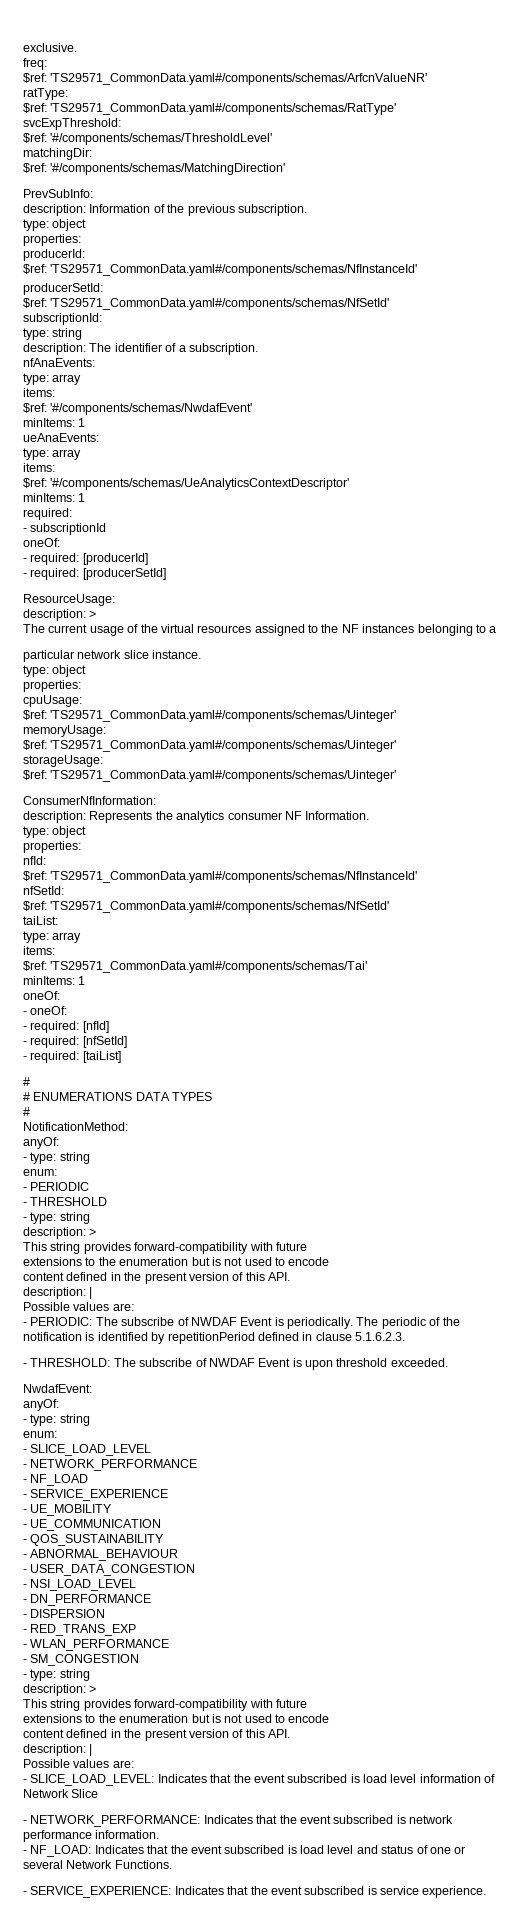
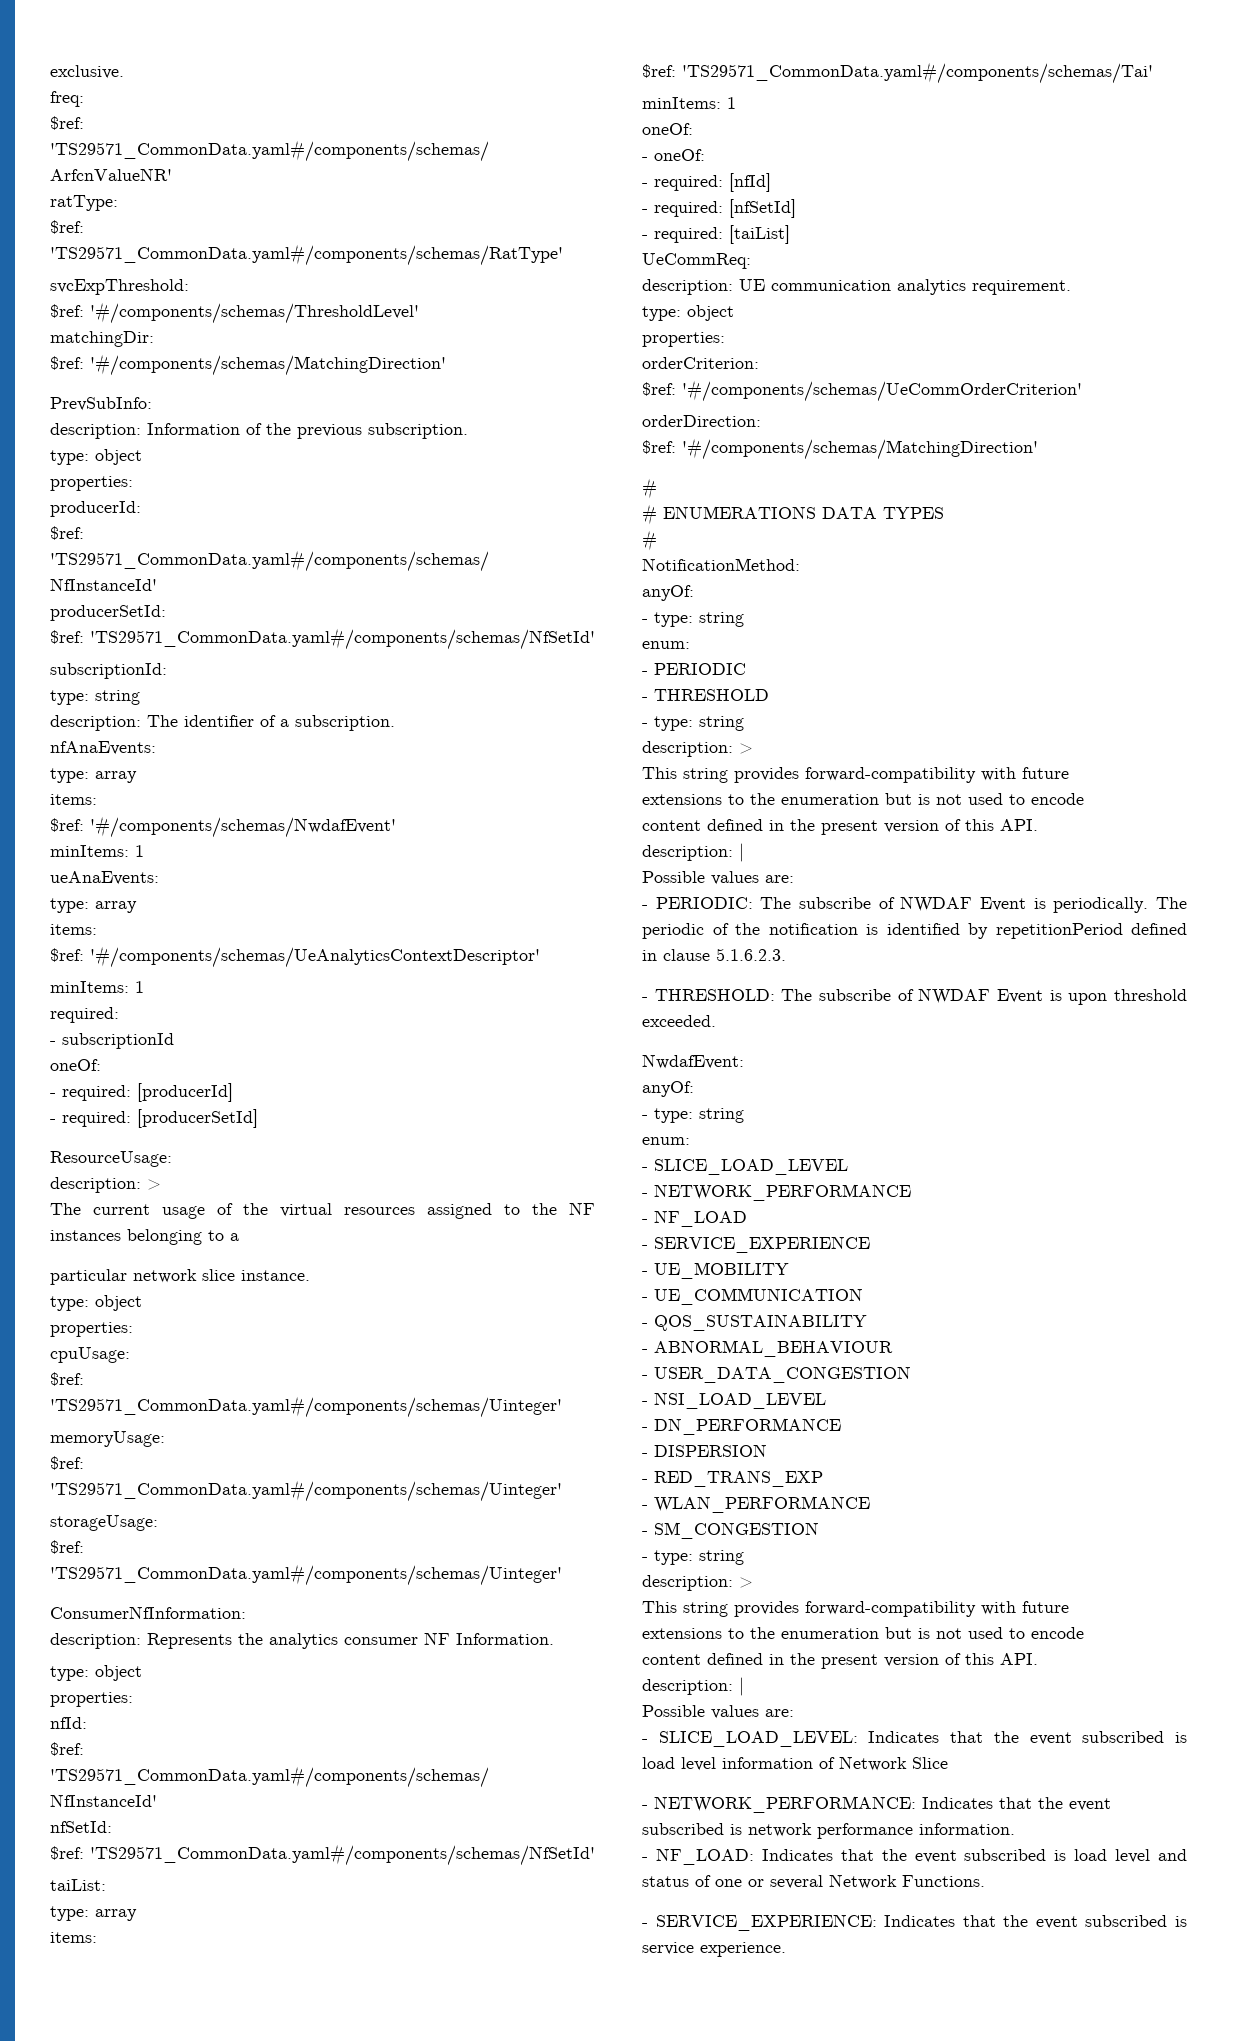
(121, 1057) none -> [642,253,751,269] [642,279,1071,295] [642,305,734,321] [642,332,725,347] [642,357,759,369] [642,380,1082,402] [642,415,761,427] [642,438,1038,460] // UeCommReq: // description: UE communication analytics requirement. // type: object // properties: // orderCriterion: // $ref: '#/components/schemas/UeCommOrderCriterion' // orderDirection: // $ref: '#/components/schemas/MatchingDirection'

